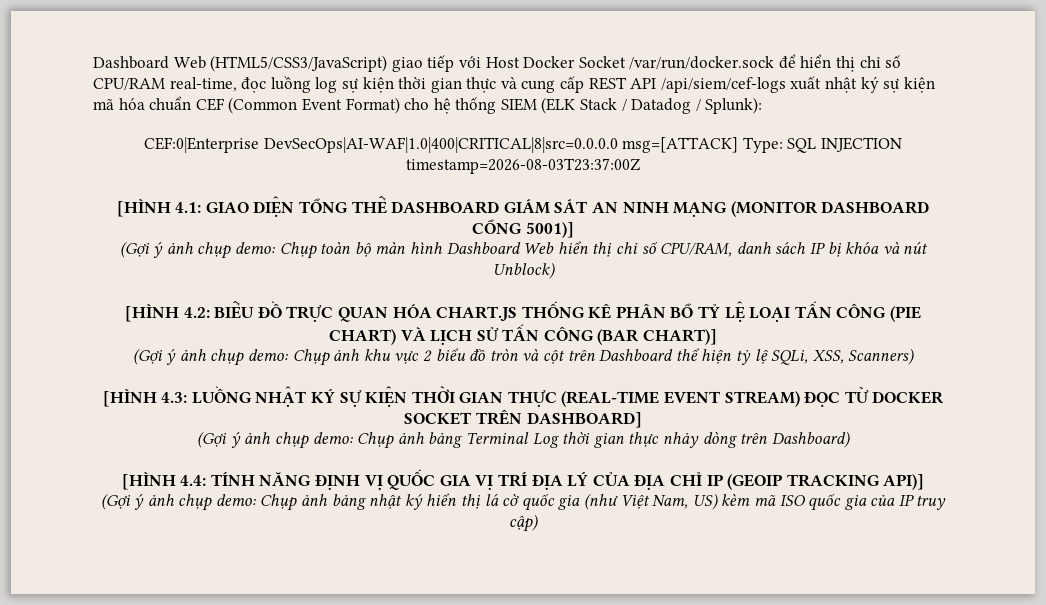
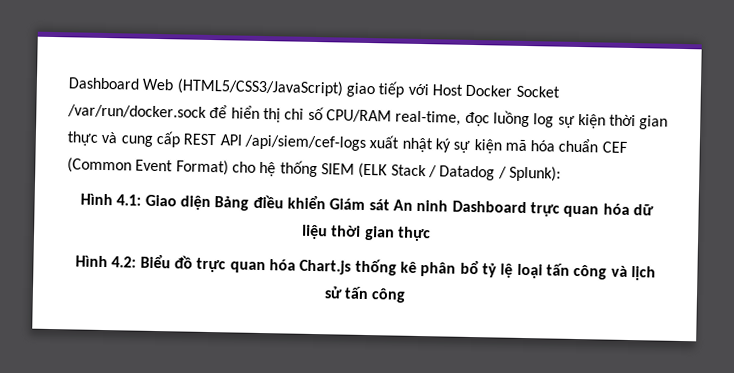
[144,137,902,153] [406,158,640,174] [116,195,930,217] [472,219,574,238] [119,241,929,259] [492,262,555,279] [124,300,922,322] [328,324,718,345] [132,348,915,366] [102,386,945,407] [404,409,642,428] [197,431,850,449] [121,469,925,490] [100,493,947,511] [509,514,538,532] CEF:0|Enterprise DevSecOps|AI-WAF|1.0|400|CRITICAL|8|src=0.0.0.0 msg=[ATTACK] Type: SQL INJECTION timestamp=2026-08-03T23:37:00Z // [HÌNH 4.1: GIAO DIỆN TỔNG THỂ DASHBOARD GIÁM SÁT AN NINH MẠNG (MONITOR DASHBOARD CỔNG 5001)] // (Gợi ý ảnh chụp demo: Chụp toàn bộ màn hình Dashboard Web hiển thị chỉ số CPU/RAM, danh sách IP bị khóa và nút Unblock) // [HÌNH 4.2: BIỂU ĐỒ TRỰC QUAN HÓA CHART.JS THỐNG KÊ PHÂN BỔ TỶ LỆ LOẠI TẤN CÔNG (PIE CHART) VÀ LỊCH SỬ TẤN CÔNG (BAR CHART)] // (Gợi ý ảnh chụp demo: Chụp ảnh khu vực 2 biểu đồ tròn và cột trên Dashboard thể hiện tỷ lệ SQLi, XSS, Scanners) // [HÌNH 4.3: LUỒNG NHẬT KÝ SỰ KIỆN THỜI GIAN THỰC (REAL-TIME EVENT STREAM) ĐỌC TỪ DOCKER SOCKET TRÊN DASHBOARD] // (Gợi ý ảnh chụp demo: Chụp ảnh bảng Terminal Log thời gian thực nhảy dòng trên Dashboard) // [HÌNH 4.4: TÍNH NĂNG ĐỊNH VỊ QUỐC GIA VỊ TRÍ ĐỊA LÝ CỦA ĐỊA CHỈ IP (GEOIP TRACKING API)] // (Gợi ý ảnh chụp demo: Chụp ảnh bảng nhật ký hiển thị lá cờ quốc gia (như Việt Nam, US) kèm mã ISO quốc gia của IP truy cập) -> [80,193,654,218] [301,224,431,242] [75,254,656,281] [323,286,407,303] Hình 4.1: Giao diện Bảng điều khiển Giám sát An ninh Dashboard trực quan hóa dữ liệu thời gian thực // Hình 4.2: Biểu đồ trực quan hóa Chart.js thống kê phân bổ tỷ lệ loại tấn công và lịch sử tấn công

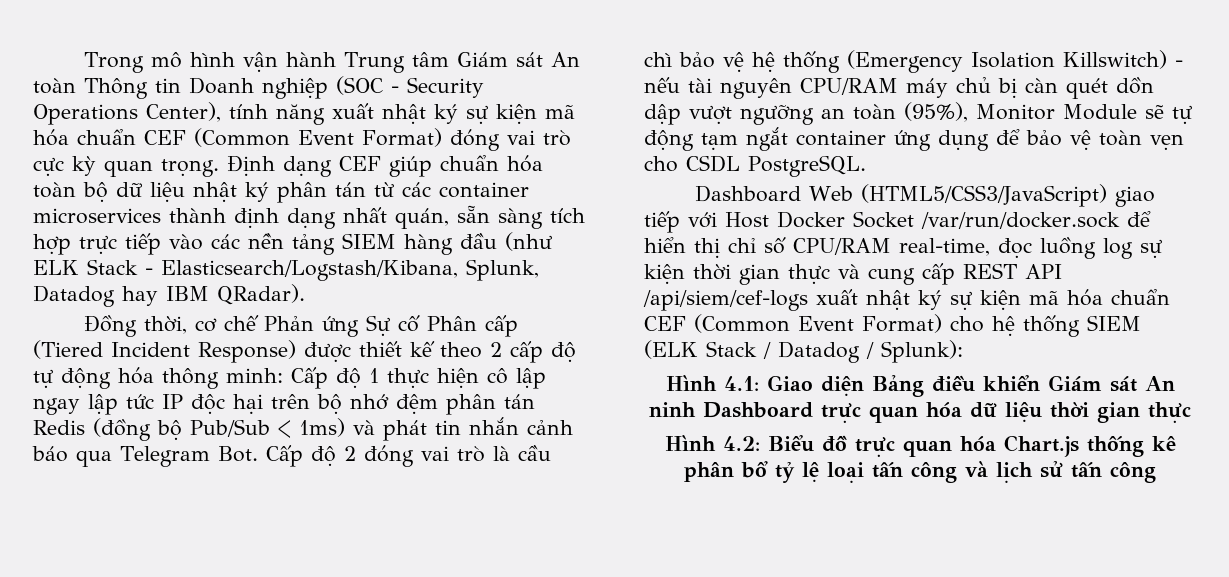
(68, 83) none -> [83,52,580,73] [33,76,484,99] [33,102,575,125] [33,128,571,151] [33,155,543,177] [33,182,529,203] [33,205,585,229] [33,232,553,255] [33,259,539,281] [33,284,305,307] [83,315,518,337] [33,340,576,363] [33,367,546,389] [33,394,535,415] [33,417,573,441] [32,445,551,467] [644,50,1183,73] [644,77,1154,99] [644,102,1193,125] [644,127,1184,151] [644,155,866,177] Trong mô hình vận hành Trung tâm Giám sát An toàn Thông tin Doanh nghiệp (SOC - Security Operations Center), tính năng xuất nhật ký sự kiện mã hóa chuẩn CEF (Common Event Format) đóng vai trò cực kỳ quan trọng. Định dạng CEF giúp chuẩn hóa toàn bộ dữ liệu nhật ký phân tán từ các container microservices thành định dạng nhất quán, sẵn sàng tích hợp trực tiếp vào các nền tảng SIEM hàng đầu (như ELK Stack - Elasticsearch/Logstash/Kibana, Splunk, Datadog hay IBM QRadar). // Đồng thời, cơ chế Phản ứng Sự cố Phân cấp (Tiered Incident Response) được thiết kế theo 2 cấp độ tự động hóa thông minh: Cấp độ 1 thực hiện cô lập ngay lập tức IP độc hại trên bộ nhớ đệm phân tán Redis (đồng bộ Pub/Sub < 1ms) và phát tin nhắn cảnh báo qua Telegram Bot. Cấp độ 2 đóng vai trò là cầu chì bảo vệ hệ thống (Emergency Isolation Killswitch) - nếu tài nguyên CPU/RAM máy chủ bị càn quét dồn dập vượt ngưỡng an toàn (95%), Monitor Module sẽ tự động tạm ngắt container ứng dụng để bảo vệ toàn vẹn cho CSDL PostgreSQL. //

